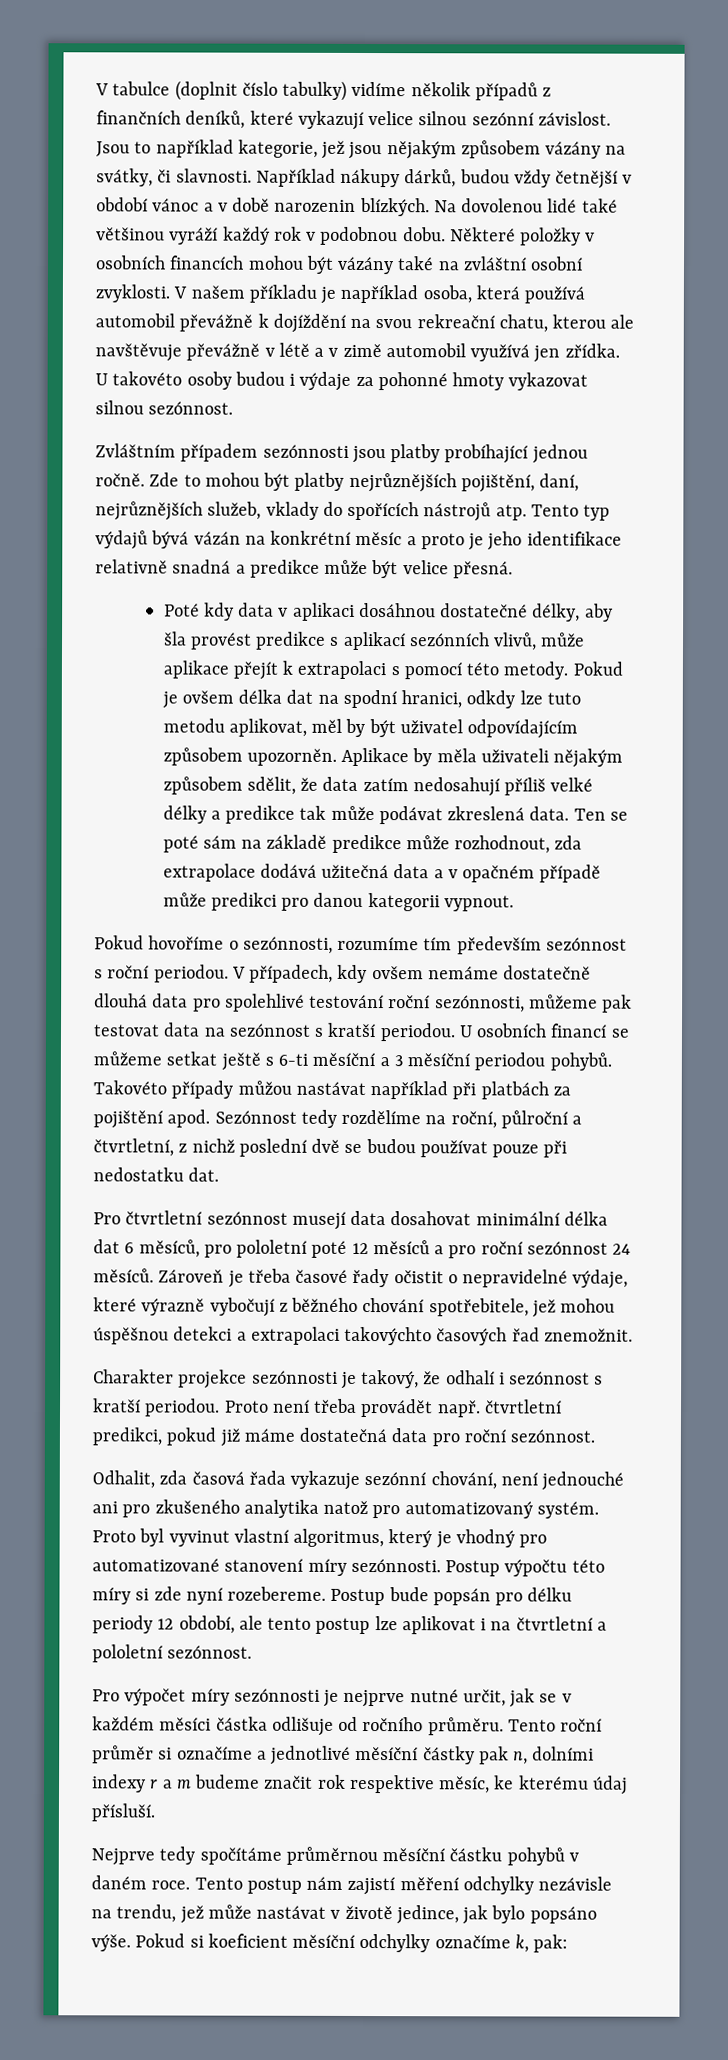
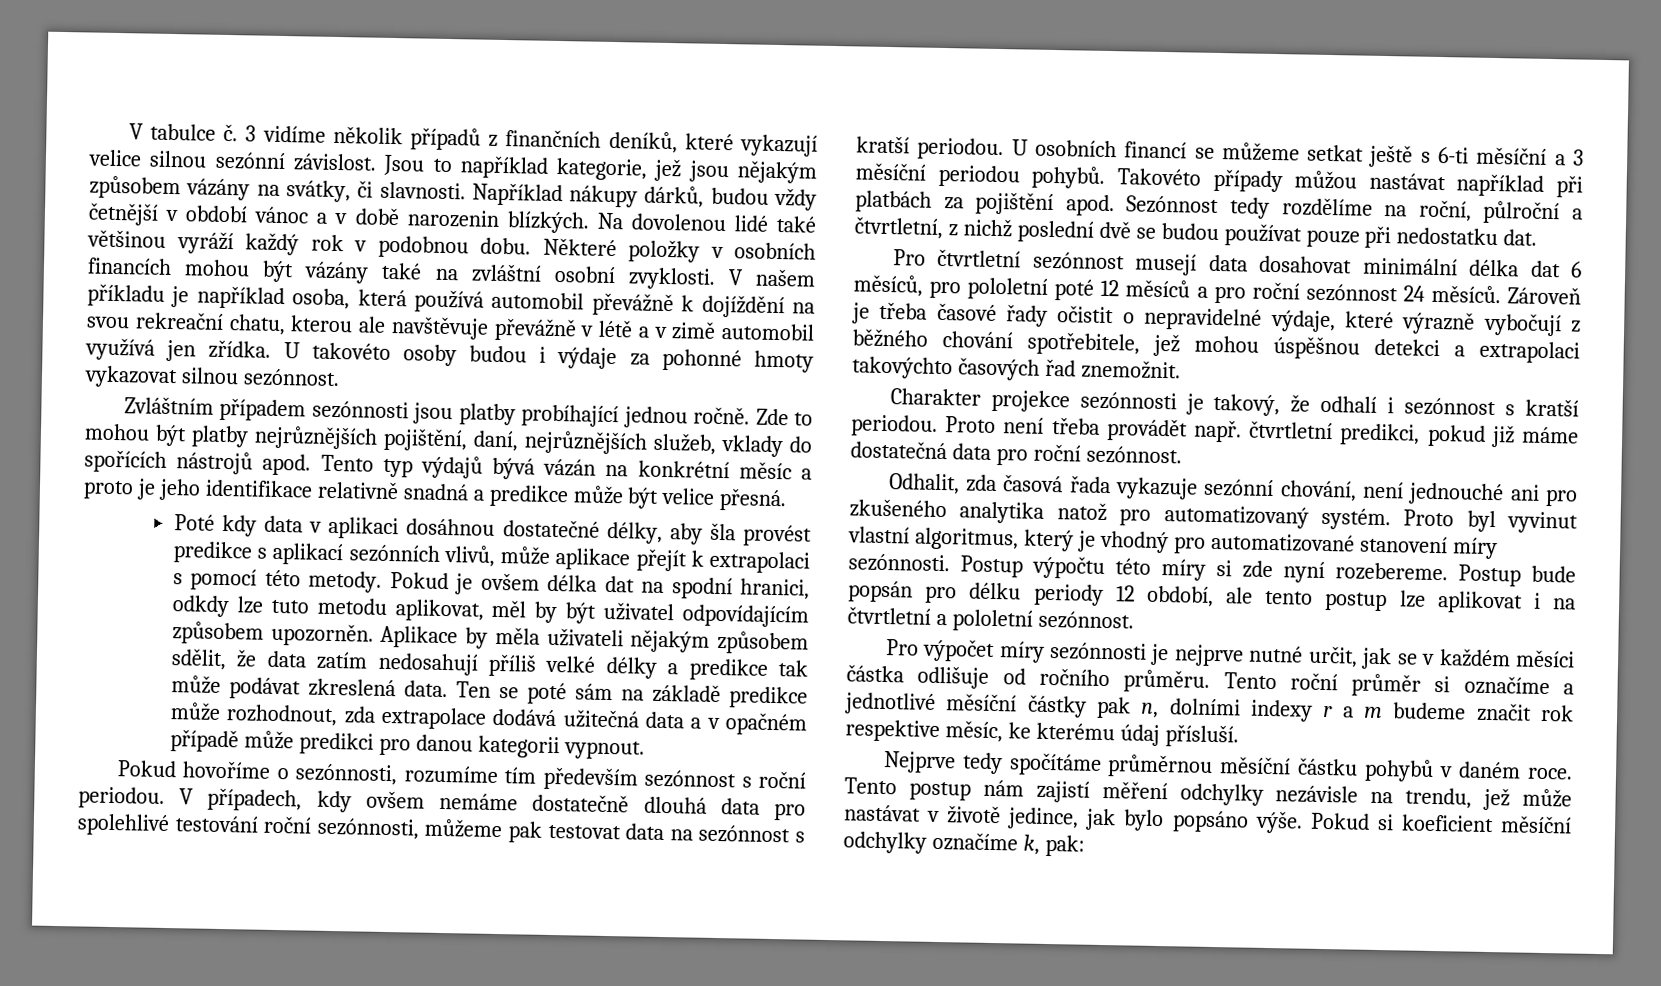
[174,80,348,101] (doplnit číslo tabulky) -> [223,123,257,142] č. 3
[495,504,527,521] atp. -> [262,453,312,476] apod.

